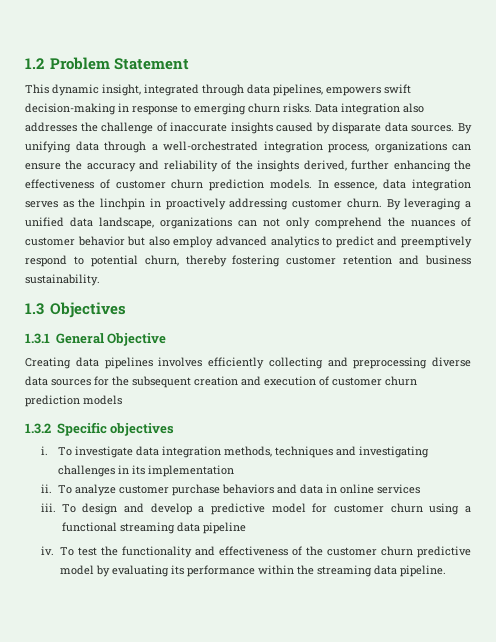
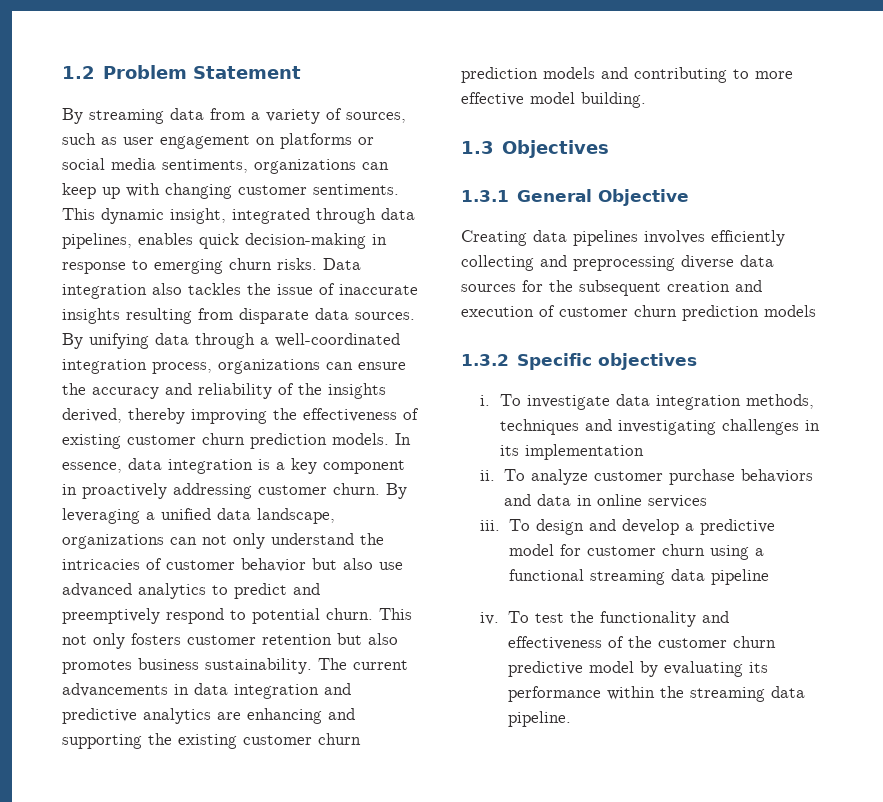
(189, 64) none -> [62,108,406,124] [62,133,374,149] [62,158,389,174] [62,183,399,199] By streaming data from a variety of sources, such as user engagement on platforms or social media sentiments, organizations can keep up with changing customer sentiments.
[326,84,411,96] empowers swift -> [138,233,239,249] enables quick
[25,122,154,134] addresses the challenge -> [188,283,313,295] tackles the issue
[276,122,330,134] caused by -> [126,308,233,324] resulting from
[163,141,258,151] well-orchestrated -> [275,333,400,347] well-coordinated
[351,160,451,172] further enhancing -> [128,408,267,424] thereby improving
(110, 184) none -> [62,434,121,449] existing
[25,198,146,210] serves as the linchpin -> [258,458,405,474] is a key component
[315,217,455,229] comprehend the nuances -> [271,533,384,545] [62,559,140,570] understand the intricacies
[173,236,214,248] employ -> [379,562,403,570] use
[144,255,472,267] [25,274,100,286] churn, thereby fostering customer retention and business sustainability. -> [326,608,412,620] [62,633,398,649] [62,658,408,674] [62,683,351,699] [62,708,355,724] [62,733,361,749] [461,67,793,83] [461,92,646,108] churn. This not only fosters customer retention but also promotes business sustainability. The current advancements in data integration and predictive analytics are enhancing and supporting the existing customer churn prediction models and contributing to more effective model building.

